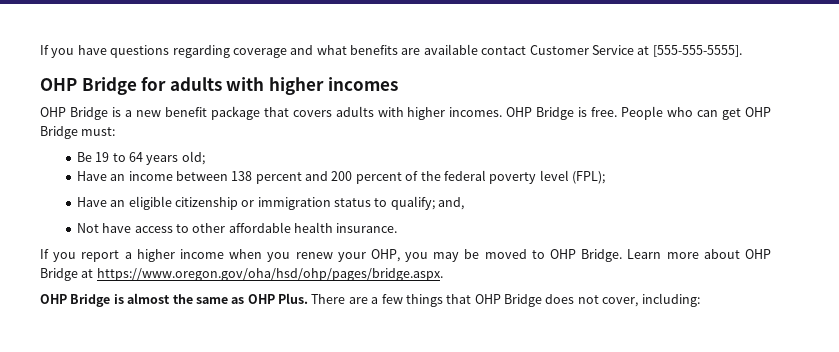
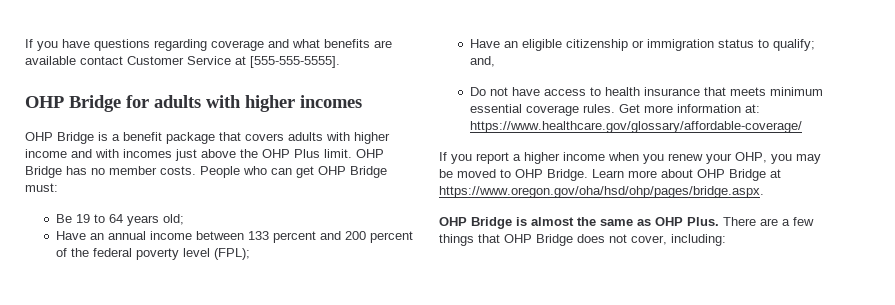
[135,110,161,117] new -> (120, 137) none
[449,107,618,120] incomes. OHP Bridge is free. -> [25,149,384,161] [25,166,196,178] income and with incomes just above the OHP Plus limit. OHP Bridge has no member costs.
(126, 177) none -> [107,231,146,240] annual
[231,171,253,181] 138 -> [247,231,269,240] 133
[76,223,99,233] Not -> [469,87,508,96] Do not
[192,222,398,233] other affordable health insurance. -> [604,87,823,96] [469,104,760,116] [469,121,802,133] health insurance that meets minimum essential coverage rules. Get more information at: https://www.healthcare.gov/glossary/affordable-coverage/

